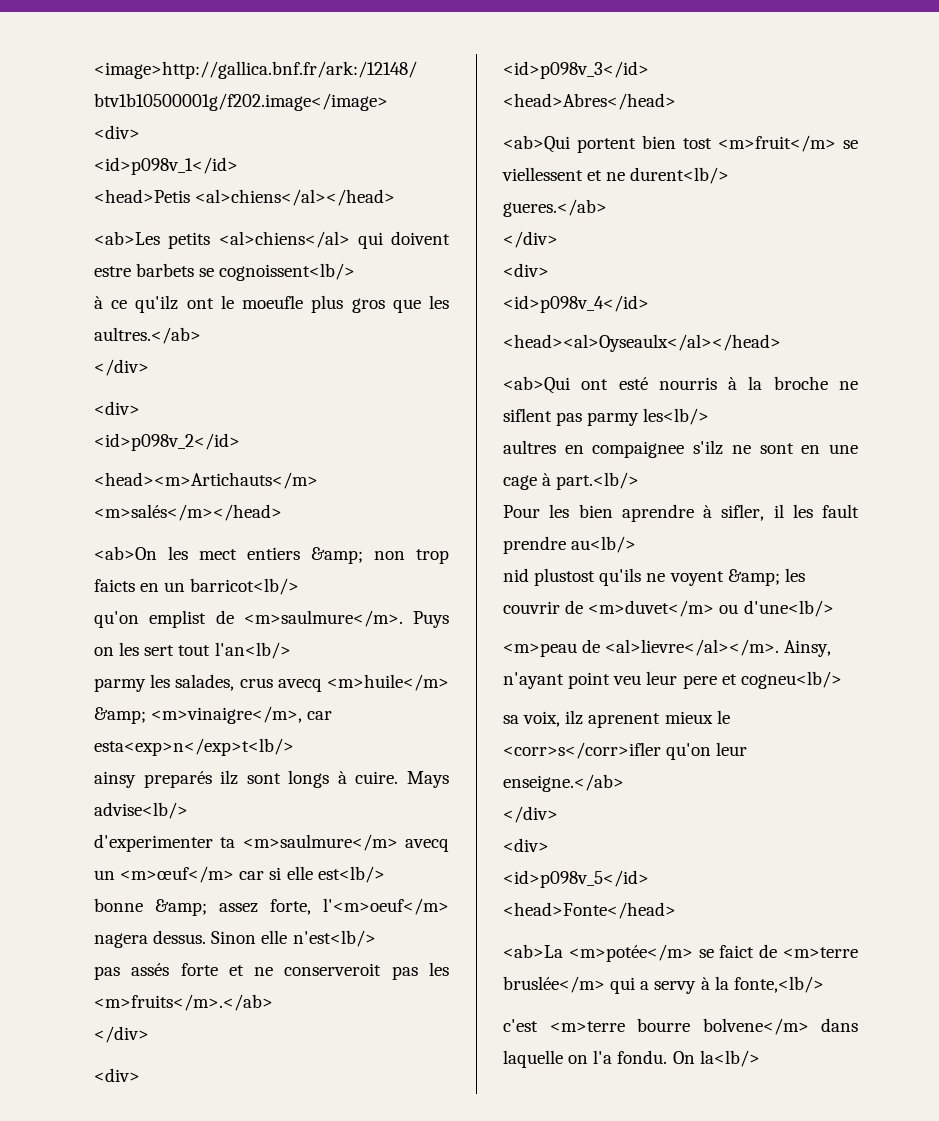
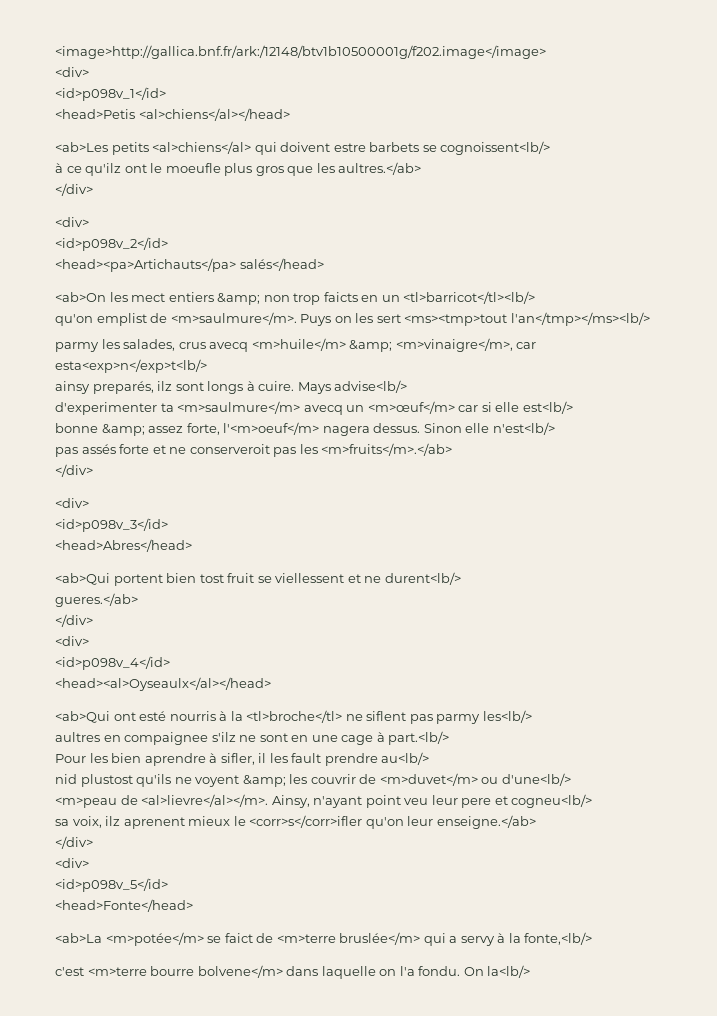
[94,472,318,489] [94,504,282,521] <head><m>Artichauts</m> <m>salés</m></head> -> [55,258,324,272] <head><pa>Artichauts</pa> salés</head>
[190,578,300,595] barricot<lb/> -> [403,291,536,304] <tl>barricot</tl><lb/>
[178,642,291,659] tout l'an<lb/> -> [404,312,650,326] <ms><tmp>tout l'an</tmp></ms><lb/>
[143,771,212,788] preparés -> [92,381,154,394] preparés,
[718,135,836,152] <m>fruit</m> -> [227,573,255,583] fruit
[773,376,828,390] broche -> [246,710,343,723] <tl>broche</tl>

